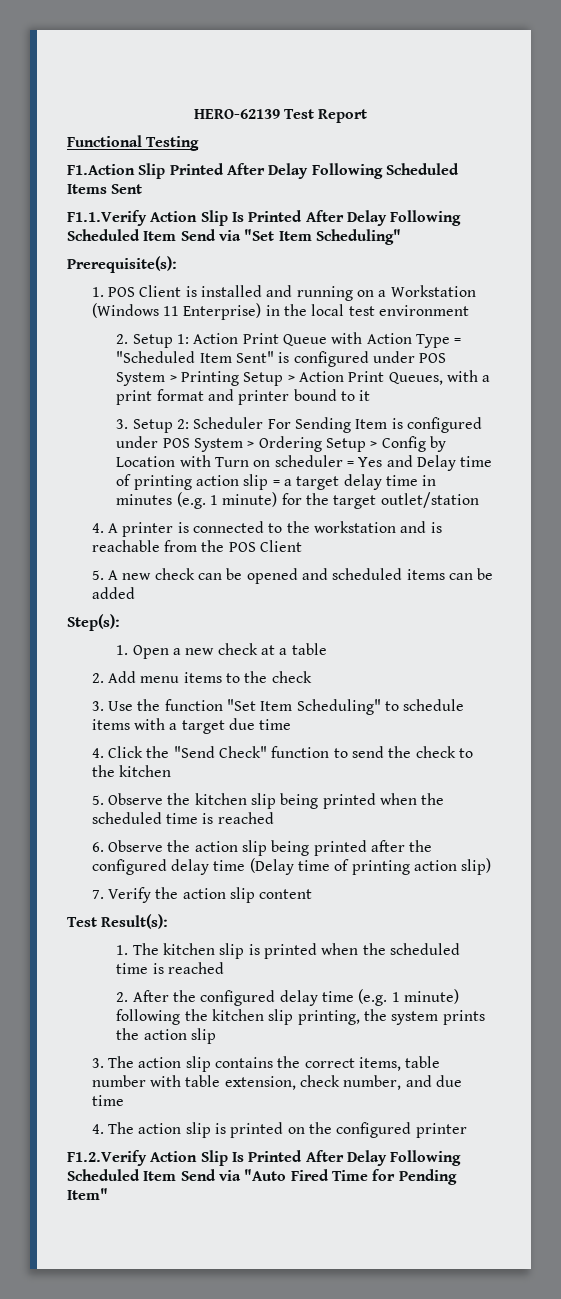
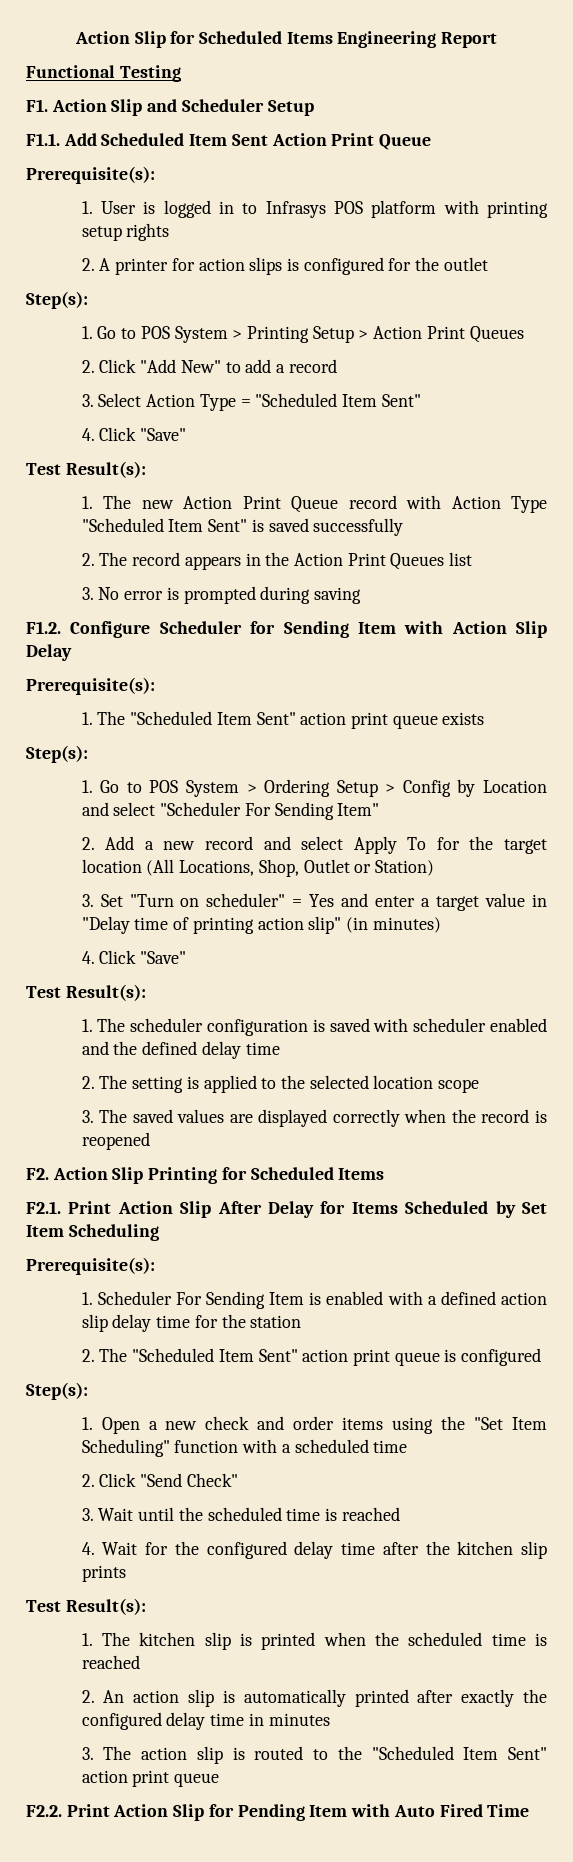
[193,109,368,123] [67,135,200,151] [67,163,459,179] [67,184,143,194] [67,210,462,226] [67,229,401,245] [67,256,177,273] [91,285,476,301] [91,303,469,320] [116,332,462,348] [116,351,415,367] HERO-62139 Test Report // Functional Testing // F1.Action Slip Printed After Delay Following Scheduled Items Sent // F1.1.Verify Action Slip Is Printed After Delay Following Scheduled Item Send via "Set Item Scheduling" // Prerequisite(s): // 1. POS Client is installed and running on a Workstation (Windows 11 Enterprise) in the local test environment // 2. Setup 1: Action Print Queue with Action Type = "Scheduled Item Sent" is configured under -> [74,31,498,48] [26,65,181,82] [26,99,314,116] [26,133,432,150] [26,166,155,184] [81,200,548,218] [81,223,170,241] [81,257,488,275] [26,291,88,309] [81,326,137,339] Action Slip for Scheduled Items Engineering Report // Functional Testing // F1. Action Slip and Scheduler Setup // F1.1. Add Scheduled Item Sent Action Print Queue // Prerequisite(s): // 1. User is logged in to Infrasys POS platform with printing setup rights // 2. A printer for action slips is configured for the outlet // Step(s): // 1. Go to
[388,370,491,385] [116,389,371,405] [116,417,482,433] [116,436,159,448] Queues, with a print format and printer bound to it // 3. Setup 2: Scheduler For Sending Item is configured under -> [469,326,524,343] [81,359,337,373] [81,393,421,411] [81,427,187,441] [26,461,146,478] [81,495,547,513] [81,518,404,536] [81,552,473,570] [81,586,361,604] [26,621,547,638] [26,644,72,661] [26,677,155,695] [81,711,485,729] [26,745,88,763] [81,780,142,793] Queues // 2. Click "Add New" to add a record // 3. Select Action Type = "Scheduled Item Sent" // 4. Click "Save" // Test Result(s): // 1. The new Action Print Queue record with Action Type "Scheduled Item Sent" is saved successfully // 2. The record appears in the Action Print Queues list // 3. No error is prompted during saving // F1.2. Configure Scheduler for Sending Item with Action Slip Delay // Prerequisite(s): // 1. The "Scheduled Item Sent" action print queue exists // Step(s): // 1. Go to
[179,455,493,471] [116,474,437,490] [116,492,479,509] [91,521,442,537] [91,540,302,552] [91,568,494,584] [91,587,135,599] with Turn on scheduler = Yes and Delay time of printing action slip = a target delay time in minutes (e.g. 1 minute) for the target outlet/station // 4. A printer is connected to the workstation and is reachable from the POS Client // 5. A new check can be opened and scheduled items can be added -> [81,802,380,820] [81,836,547,854] [81,859,434,877] [81,893,547,911] [81,916,441,934] [81,950,187,964] [26,984,146,1001] [81,1018,547,1036] [81,1041,280,1059] [81,1075,480,1093] [81,1109,548,1127] [81,1132,150,1150] [26,1167,385,1184] [26,1201,547,1218] [26,1224,159,1241] [26,1257,155,1275] [81,1291,547,1309] [81,1314,302,1332] [81,1348,542,1366] and select "Scheduler For Sending Item" // 2. Add a new record and select Apply To for the target location (All Locations, Shop, Outlet or Station) // 3. Set "Turn on scheduler" = Yes and enter a target value in "Delay time of printing action slip" (in minutes) // 4. Click "Save" // Test Result(s): // 1. The scheduler configuration is saved with scheduler enabled and the defined delay time // 2. The setting is applied to the selected location scope // 3. The saved values are displayed correctly when the record is reopened // F2. Action Slip Printing for Scheduled Items // F2.1. Print Action Slip After Delay for Items Scheduled by Set Item Scheduling // Prerequisite(s): // 1. Scheduler For Sending Item is enabled with a defined action slip delay time for the station // 2. The "Scheduled Item Sent" action print queue is configured
[260,643,327,655] [91,671,312,683] [91,699,465,715] [91,718,292,734] [91,746,473,758] [91,765,172,777] [91,793,445,809] [91,812,274,824] [91,840,433,856] [91,858,492,875] [91,887,313,903] at a table // 2. Add menu items to the check // 3. Use the function "Set Item Scheduling" to schedule items with a target due time // 4. Click the "Send Check" function to send the check to the kitchen // 5. Observe the kitchen slip being printed when the scheduled time is reached // 6. Observe the action slip being printed after the configured delay time (Delay time of printing action slip) // 7. Verify the action slip content -> [257,1416,548,1434] [81,1439,408,1457] [81,1473,238,1487] [81,1507,400,1521] [81,1541,547,1559] [81,1565,126,1582] and order items using the "Set Item Scheduling" function with a scheduled time // 2. Click "Send Check" // 3. Wait until the scheduled time is reached // 4. Wait for the configured delay time after the kitchen slip prints
[132,989,459,1006] [116,1009,485,1025] [116,1028,217,1044] [91,1056,441,1072] [91,1075,462,1090] [91,1095,124,1106] [91,1122,467,1138] [67,1150,462,1166] [67,1169,457,1185] [67,1188,108,1200] After the configured delay time (e.g. 1 minute) following the kitchen slip printing, the system prints the action slip // 3. The action slip contains the correct items, table number with table extension, check number, and due time // 4. The action slip is printed on the configured printer // F1.2.Verify Action Slip Is Printed After Delay Following Scheduled Item Send via "Auto Fired Time for Pending Item" -> [103,1689,547,1707] [81,1712,330,1730] [81,1746,547,1764] [81,1770,220,1787] [26,1804,530,1821] An action slip is automatically printed after exactly the configured delay time in minutes // 3. The action slip is routed to the "Scheduled Item Sent" action print queue // F2.2. Print Action Slip for Pending Item with Auto Fired Time

